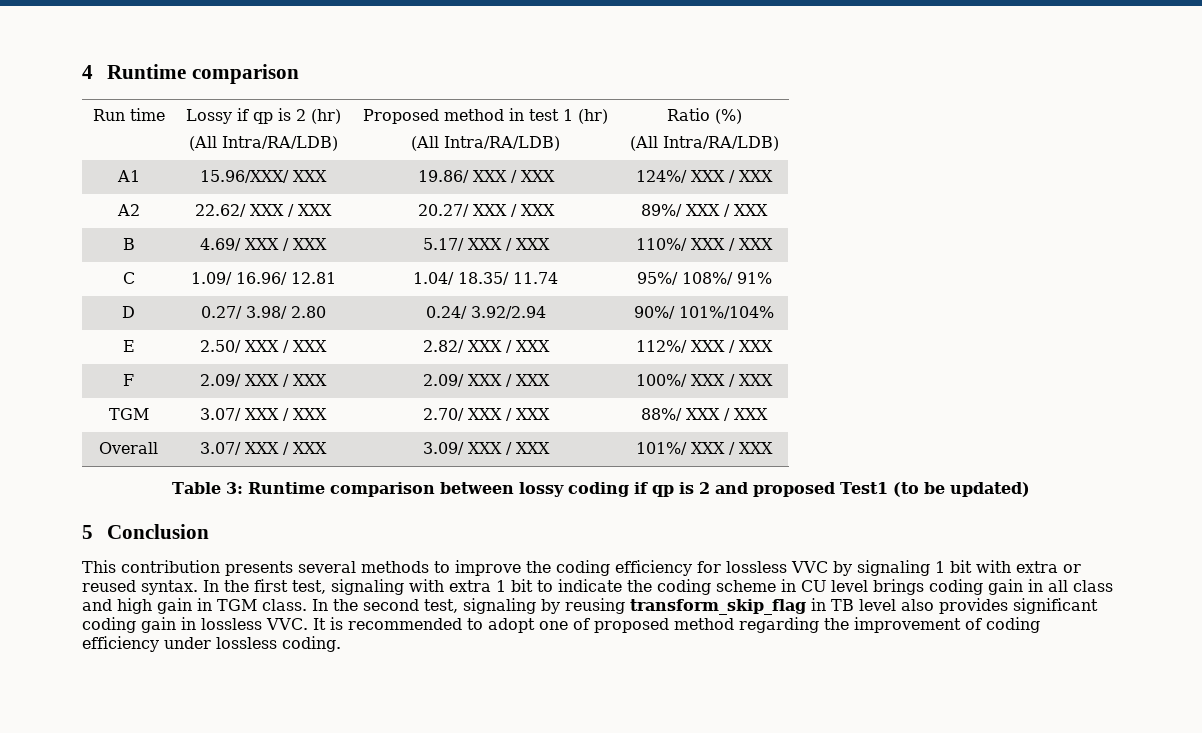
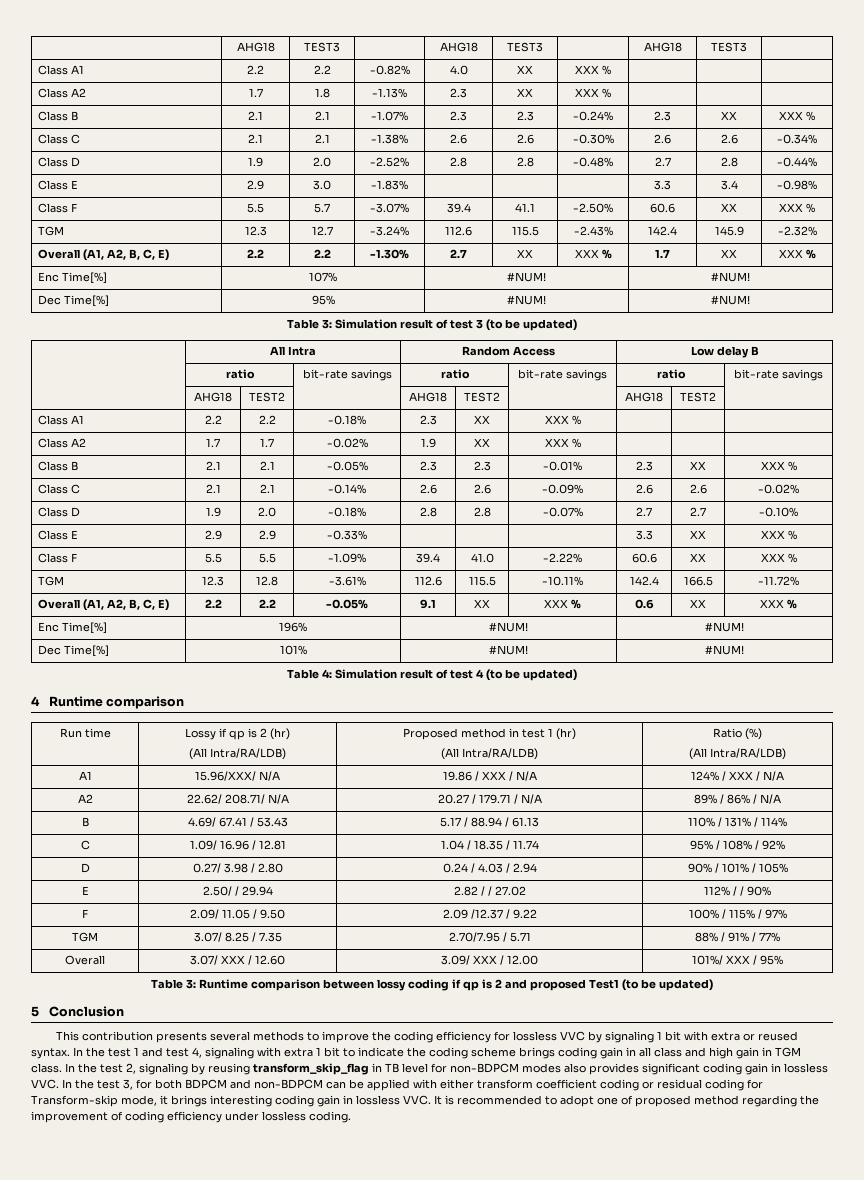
(82, 72) none -> [236,42,275,52] [304,42,340,52] [439,42,478,52] [507,42,543,52] [643,42,682,52] [711,42,747,52] [38,65,85,75] [247,65,264,74] [313,65,331,74] [369,65,410,75] [449,65,468,75] [517,65,533,74] [575,65,611,75] [38,88,87,98] [248,88,263,97] [314,88,330,98] [372,88,407,98] [450,88,467,98] [517,88,533,97] [575,88,611,98] [38,111,79,121] [248,111,263,120] [314,111,330,120] [371,111,408,121] [450,111,467,121] [516,111,534,121] [573,111,613,121] [654,111,671,121] [721,111,737,120] [779,111,815,121] [38,134,81,144] [248,134,263,143] [314,134,330,143] [371,134,408,144] [450,134,467,144] [516,134,534,144] [572,134,614,144] [654,134,671,144] [720,134,738,144] [777,134,817,144] [38,157,81,167] [248,157,263,167] [313,157,331,167] [370,157,409,167] [450,157,467,167] [516,157,534,167] [573,157,613,167] [654,157,671,166] [720,157,738,167] [777,157,817,167] [38,180,79,190] [247,180,264,190] [313,180,331,190] [371,180,408,190] [654,180,671,190] [720,180,738,190] [777,180,817,190] [38,203,78,213] [247,203,264,213] [314,203,330,213] [370,203,409,213] [446,203,471,213] [515,203,535,212] [573,203,613,213] [650,203,675,213] [721,203,737,212] [779,203,815,213] [38,226,65,236] [244,226,267,236] [311,226,333,235] [370,226,409,236] [445,226,472,236] [511,226,539,236] [573,226,613,236] [648,226,677,235] [714,226,744,236] [777,226,817,236] [38,249,170,261] [247,249,264,258] [313,249,331,258] [370,249,409,259] [450,249,467,258] [517,249,533,258] [574,249,612,259] [655,249,670,258] [721,249,737,258] [778,249,816,259] [38,272,108,284] [309,272,337,282] [507,272,546,282] [711,272,750,282] [38,295,110,307] [311,295,335,305] [507,295,546,305] [711,295,750,305] [287,319,577,331] [270,346,316,356] [462,346,555,356] [690,346,759,358] [225,369,255,379] [302,369,392,381] [440,369,470,379] [518,369,607,381] [656,369,686,379] [734,369,823,381] [194,392,232,402] [249,392,285,402] [409,392,447,402] [464,392,500,402] [625,392,663,402] [680,392,716,402] [38,415,85,425] [204,415,222,424] [258,415,276,424] [328,415,366,425] [419,415,437,425] [474,415,490,424] [544,415,581,425] [38,438,87,448] [206,438,220,447] [260,438,274,447] [326,438,368,448] [420,438,436,448] [474,438,490,447] [544,438,581,448] [38,461,79,471] [205,461,221,470] [259,461,275,470] [326,461,368,471] [419,461,437,471] [473,461,491,471] [543,461,582,471] [635,461,653,471] [690,461,706,470] [760,461,797,471] [38,484,81,494] [205,484,221,493] [259,484,275,493] [328,484,366,494] [419,484,437,494] [473,484,491,494] [542,484,583,494] [635,484,653,494] [689,484,707,494] [758,484,799,494] [38,507,81,517] [205,507,221,517] [258,507,276,517] [328,507,366,517] [419,507,437,517] [473,507,491,517] [542,507,583,517] [636,507,652,516] [690,507,706,516] [759,507,798,517] [38,530,79,540] [204,530,222,540] [258,530,276,540] [327,530,367,540] [635,530,653,540] [690,530,706,539] [760,530,797,540] [38,553,78,563] [204,553,222,563] [258,553,276,563] [328,553,366,563] [416,553,440,563] [470,553,494,563] [543,553,582,563] [631,553,657,563] [690,553,706,562] [760,553,797,563] [38,576,65,586] [202,576,224,586] [256,576,278,586] [328,576,366,586] [414,576,442,586] [468,576,496,586] [542,576,583,586] [629,576,659,585] [683,576,713,586] [758,576,799,586] [38,599,170,611] [204,599,222,608] [258,599,276,608] [326,599,368,609] [420,599,436,609] [474,599,490,608] [544,599,581,609] [634,599,654,609] [690,599,706,608] [760,599,797,609] [38,622,108,634] [279,622,307,632] [489,622,528,632] [705,622,744,632] [38,645,110,657] [279,645,307,655] [489,645,528,655] [705,645,744,655] [287,669,577,681] | AHG18 | TEST3 | | AHG18 | TEST3 | | AHG18 | TEST3 | // Class A1 | 2.2 | 2.2 | -0.82% | 4.0 | XX | XXX % | | | // Class A2 | 1.7 | 1.8 | -1.13% | 2.3 | XX | XXX % | | | // Class B | 2.1 | 2.1 | -1.07% | 2.3 | 2.3 | -0.24% | 2.3 | XX | XXX % // Class C | 2.1 | 2.1 | -1.38% | 2.6 | 2.6 | -0.30% | 2.6 | 2.6 | -0.34% // Class D | 1.9 | 2.0 | -2.52% | 2.8 | 2.8 | -0.48% | 2.7 | 2.8 | -0.44% // Class E | 2.9 | 3.0 | -1.83% | | | | 3.3 | 3.4 | -0.98% // Class F | 5.5 | 5.7 | -3.07% | 39.4 | 41.1 | -2.50% | 60.6 | XX | XXX % // TGM | 12.3 | 12.7 | -3.24% | 112.6 | 115.5 | -2.43% | 142.4 | 145.9 | -2.32% // Overall (A1, A2, B, C, E) | 2.2 | 2.2 | -1.30% | 2.7 | XX | XXX % | 1.7 | XX | XXX % // Enc Time[%] | 107% | #NUM! | #NUM! // Dec Time[%] | 95% | #NUM! | #NUM! // Table 3: Simulation result of test 3 (to be updated) // | All Intra | Random Access | Low delay B // | ratio | bit-rate savings | ratio | bit-rate savings | ratio | bit-rate savings // | AHG18 | TEST2 | | AHG18 | TEST2 | | AHG18 | TEST2 | // Class A1 | 2.2 | 2.2 | -0.18% | 2.3 | XX | XXX % | | | // Class A2 | 1.7 | 1.7 | -0.02% | 1.9 | XX | XXX % | | | // Class B | 2.1 | 2.1 | -0.05% | 2.3 | 2.3 | -0.01% | 2.3 | XX | XXX % // Class C | 2.1 | 2.1 | -0.14% | 2.6 | 2.6 | -0.09% | 2.6 | 2.6 | -0.02% // Class D | 1.9 | 2.0 | -0.18% | 2.8 | 2.8 | -0.07% | 2.7 | 2.7 | -0.10% // Class E | 2.9 | 2.9 | -0.33% | | | | 3.3 | XX | XXX % // Class F | 5.5 | 5.5 | -1.09% | 39.4 | 41.0 | -2.22% | 60.6 | XX | XXX % // TGM | 12.3 | 12.8 | -3.61% | 112.6 | 115.5 | -10.11% | 142.4 | 166.5 | -11.72% // Overall (A1, A2, B, C, E) | 2.2 | 2.2 | -0.05% | 9.1 | XX | XXX % | 0.6 | XX | XXX % // Enc Time[%] | 196% | #NUM! | #NUM! // Dec Time[%] | 101% | #NUM! | #NUM! // Table 4: Simulation result of test 4 (to be updated) //
[293,170,327,182] [417,170,555,183] [636,170,773,183] XXX | 19.86/ XXX / XXX | 124%/ XXX / XXX -> [259,771,280,781] [442,771,537,781] [691,771,784,781] N/A | 19.86 / XXX / N/A | 124% / XXX / N/A
[250,204,332,217] [417,204,555,217] [641,204,768,217] [122,238,135,250] [200,238,327,251] [422,238,550,251] [636,238,773,251] XXX / XXX | 20.27/ XXX / XXX | 89%/ XXX / XXX // B | 4.69/ XXX / XXX | 5.17/ XXX / XXX | 110%/ XXX / XXX -> [224,794,289,804] [437,794,542,804] [694,794,781,804] [81,817,89,827] [187,817,288,827] [440,817,539,827] [688,817,787,827] 208.71/ N/A | 20.27 / 179.71 / N/A | 89% / 86% / N/A // B | 4.69/ 67.41 / 53.43 | 5.17 / 88.94 / 61.13 | 110% / 131% / 114%
[235,272,287,285] 16.96/ -> [219,840,256,850] 16.96 /
[413,272,558,285] [636,272,772,285] 1.04/ 18.35/ 11.74 | 95%/ 108%/ 91% -> [440,840,539,850] [690,840,785,850] 1.04 / 18.35 / 11.74 | 95% / 108% / 92%
[245,306,287,319] 3.98/ -> [223,863,255,873] 3.98 /
[425,306,546,319] [634,306,774,319] [122,340,135,352] [200,340,327,353] [422,340,550,353] [636,340,773,353] [123,374,134,386] [200,374,327,387] [422,374,550,387] [636,374,773,387] [108,408,149,420] [200,408,327,421] [422,408,550,421] [641,408,768,421] 0.24/ 3.92/2.94 | 90%/ 101%/104% // E | 2.50/ XXX / XXX | 2.82/ XXX / XXX | 112%/ XXX / XXX // F | 2.09/ XXX / XXX | 2.09/ XXX / XXX | 100%/ XXX / XXX // TGM | 3.07/ XXX / XXX | 2.70/ XXX / XXX | 88%/ XXX / XXX -> [442,863,537,873] [687,863,788,873] [81,886,89,895] [202,886,273,896] [453,886,526,896] [704,886,771,896] [82,909,88,918] [190,909,285,919] [442,909,537,919] [688,909,787,919] [72,932,98,942] [193,932,282,942] [448,932,531,942] [695,932,780,942] 0.24 / 4.03 / 2.94 | 90% / 101% / 105% // E | 2.50/ / 29.94 | 2.82 / / 27.02 | 112% / / 90% // F | 2.09/ 11.05 / 9.50 | 2.09 /12.37 / 9.22 | 100% / 115% / 97% // TGM | 3.07/ 8.25 / 7.35 | 2.70/7.95 / 5.71 | 88% / 91% / 77%
[293,442,327,454] XXX -> [255,955,285,965] 12.60
[515,442,550,454] XXX -> [507,955,538,965] 12.00
[739,442,773,454] XXX -> [760,955,783,965] 95%
[254,579,326,594] first test, -> [108,1047,202,1058] test 1 and test 4,
[781,579,868,592] in CU level -> (516, 1052) none
[363,599,458,613] second test, -> [100,1063,136,1074] test 2,
(896, 605) none -> [431,1063,561,1073] for non-BDPCM modes
(308, 624) none -> [62,1079,763,1091] [31,1095,431,1107] In the test 3, for both BDPCM and non-BDPCM can be applied with either transform coefficient coding or residual coding for Transform-skip mode, it brings interesting coding gain in lossless VVC.

